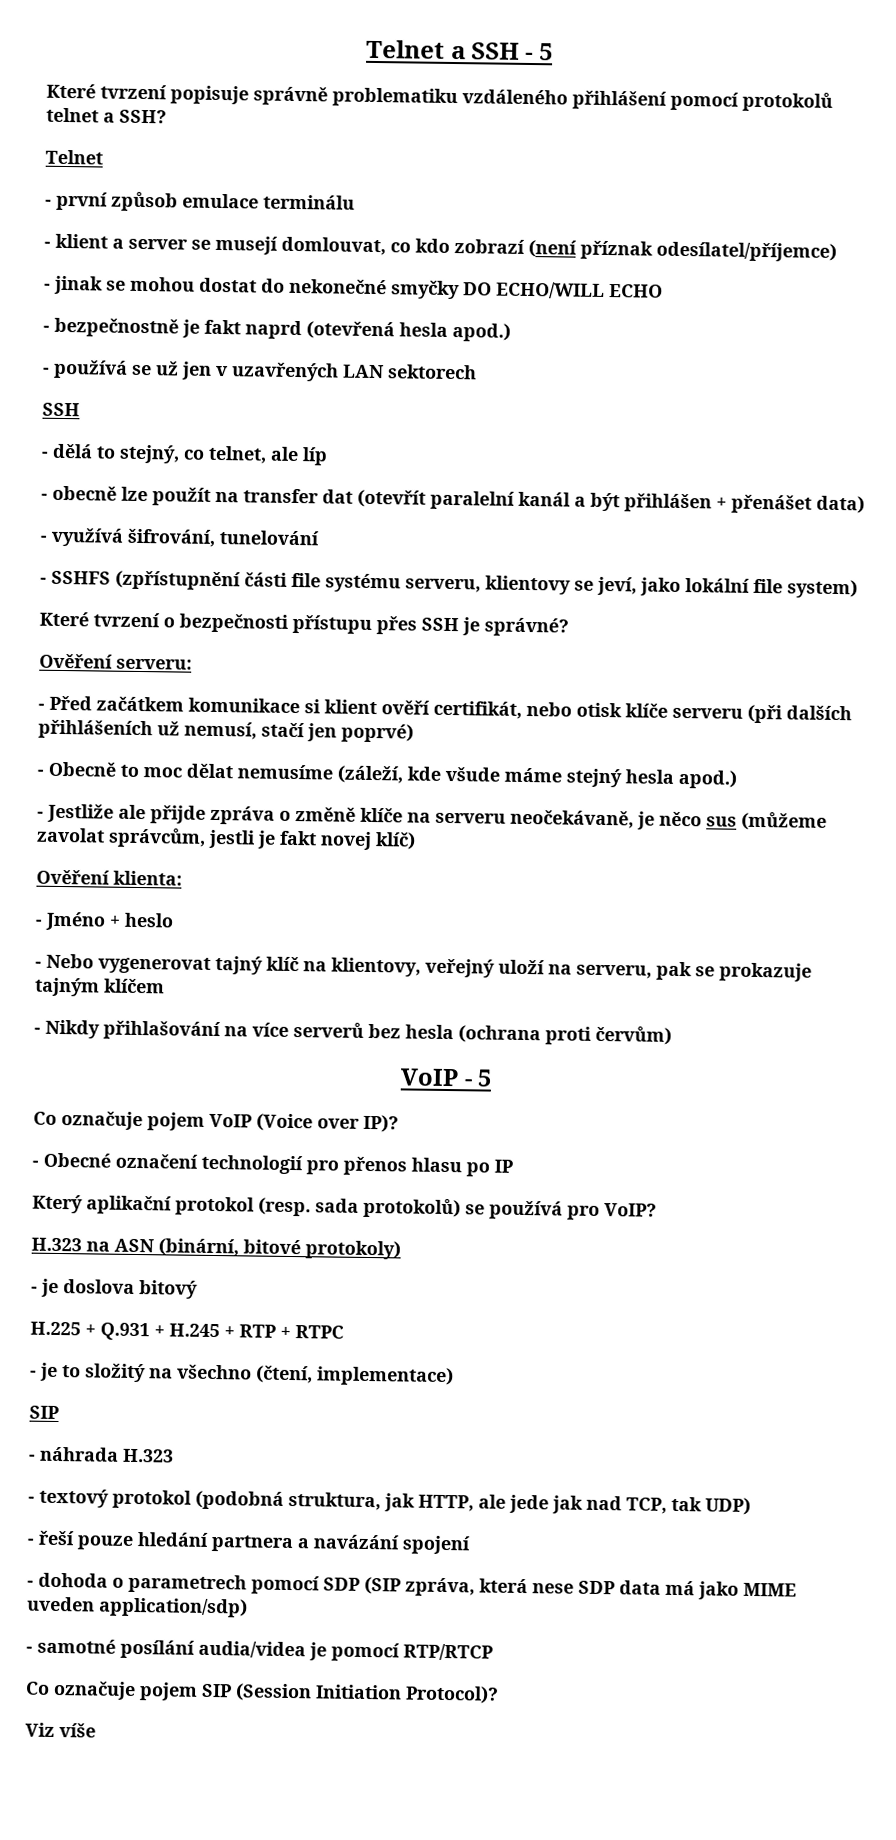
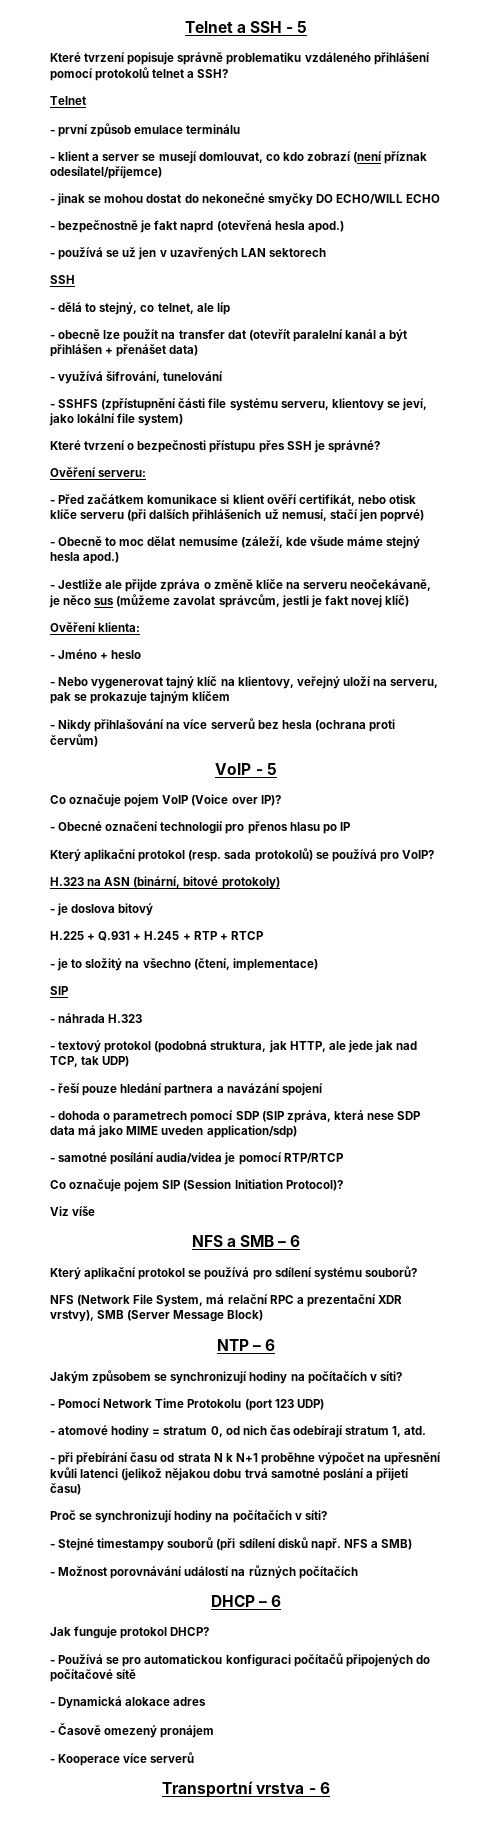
[295,1325,344,1339] RTPC -> [230,931,263,940] RTCP
(96, 1730) none -> [191,1235,301,1247] [50,1266,417,1280] [50,1294,402,1307] [50,1310,264,1322] [216,1339,276,1351] [50,1370,402,1384] [50,1398,324,1411] [50,1425,427,1438] [50,1452,442,1465] [50,1467,409,1481] [50,1483,81,1495] [50,1510,327,1523] [50,1537,413,1551] [50,1565,358,1579] [210,1595,282,1607] [50,1626,210,1639] [50,1653,430,1667] [50,1669,137,1682] [50,1696,207,1709] [50,1723,215,1738] [50,1752,195,1766] [162,1781,330,1798] // NFS a SMB – 6 // Který aplikační protokol se používá pro sdílení systému souborů? // NFS (Network File System, má relační RPC a prezentační XDR vrstvy), SMB (Server Message Block) // NTP – 6 // Jakým způsobem se synchronizují hodiny na počítačích v síti? // - Pomocí Network Time Protokolu (port 123 UDP) // - atomové hodiny = stratum 0, od nich čas odebírají stratum 1, atd. // - při přebírání času od strata N k N+1 proběhne výpočet na upřesnění kvůli latenci (jelikož nějakou dobu trvá samotné poslání a přijetí času) // Proč se synchronizují hodiny na počítačích v síti? // - Stejné timestampy souborů (při sdílení disků např. NFS a SMB) // - Možnost porovnávání událostí na různých počítačích // DHCP – 6 // Jak funguje protokol DHCP? // - Používá se pro automatickou konfiguraci počítačů připojených do počítačové sítě // - Dynamická alokace adres // - Časově omezený pronájem // - Kooperace více serverů // Transportní vrstva - 6

